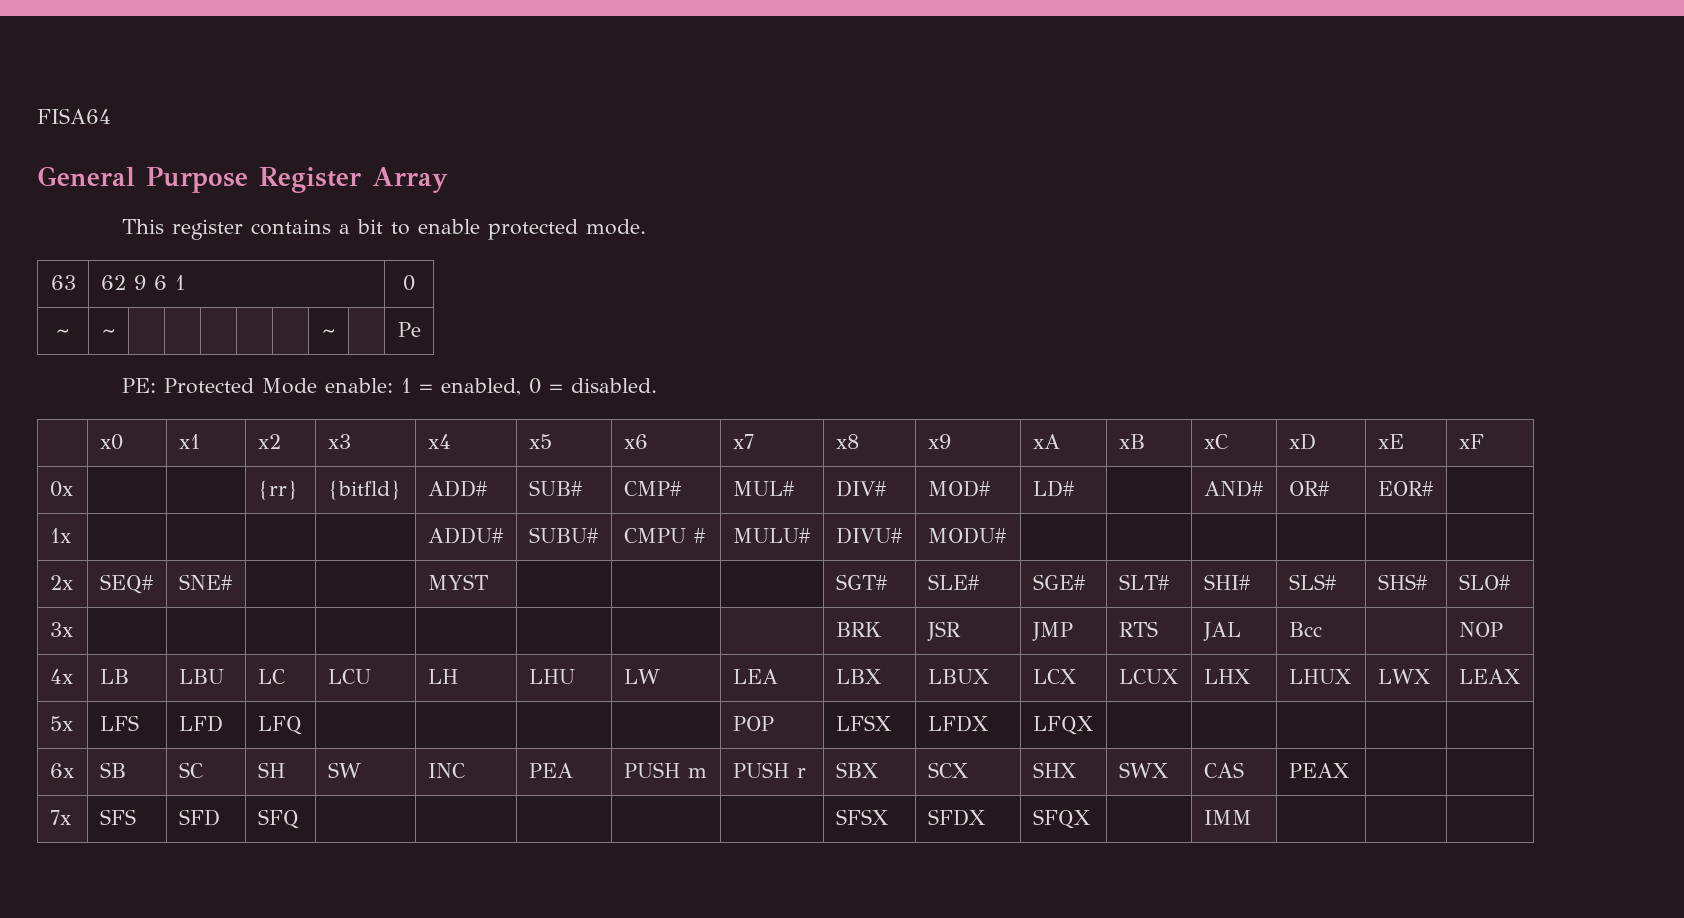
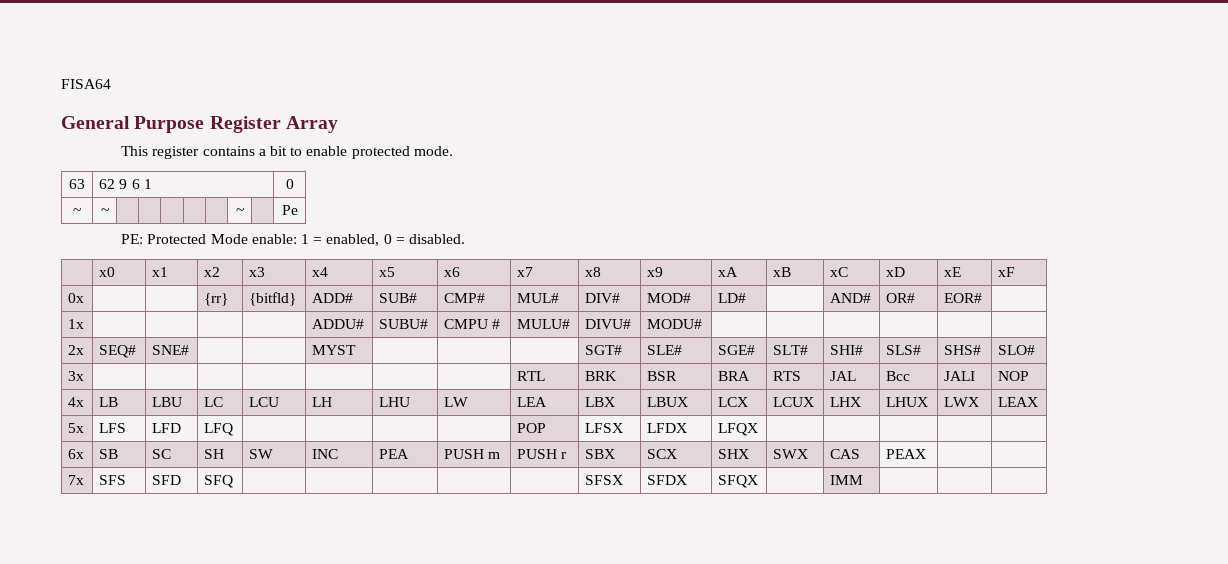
(73, 629) none -> [517,371,546,381] RTL
[926,621,961,641] [1031,622,1073,641] JSR | JMP -> [647,371,678,381] [718,371,751,381] BSR | BRA
(1322, 629) none -> [944,371,976,381] JALI

